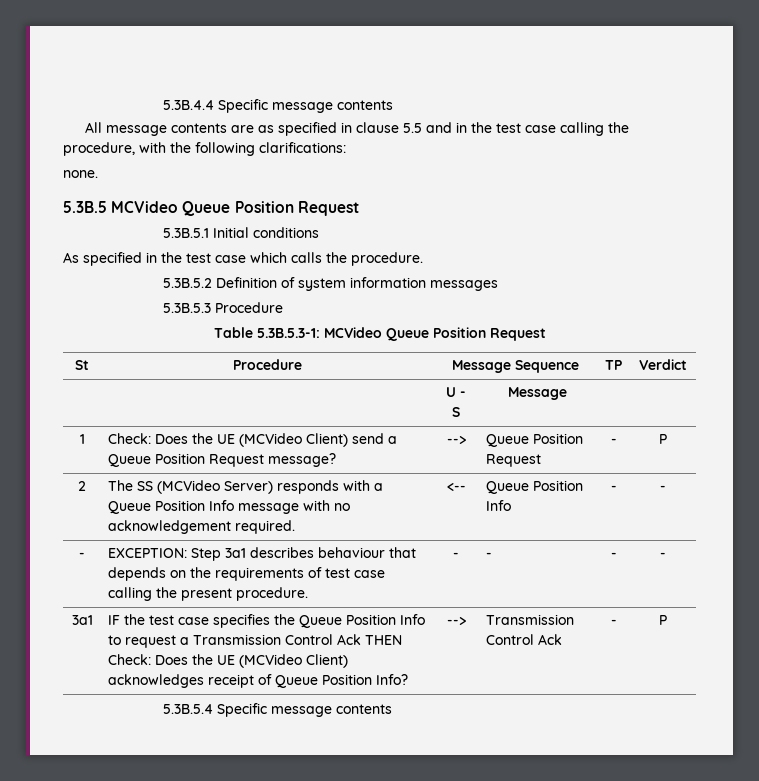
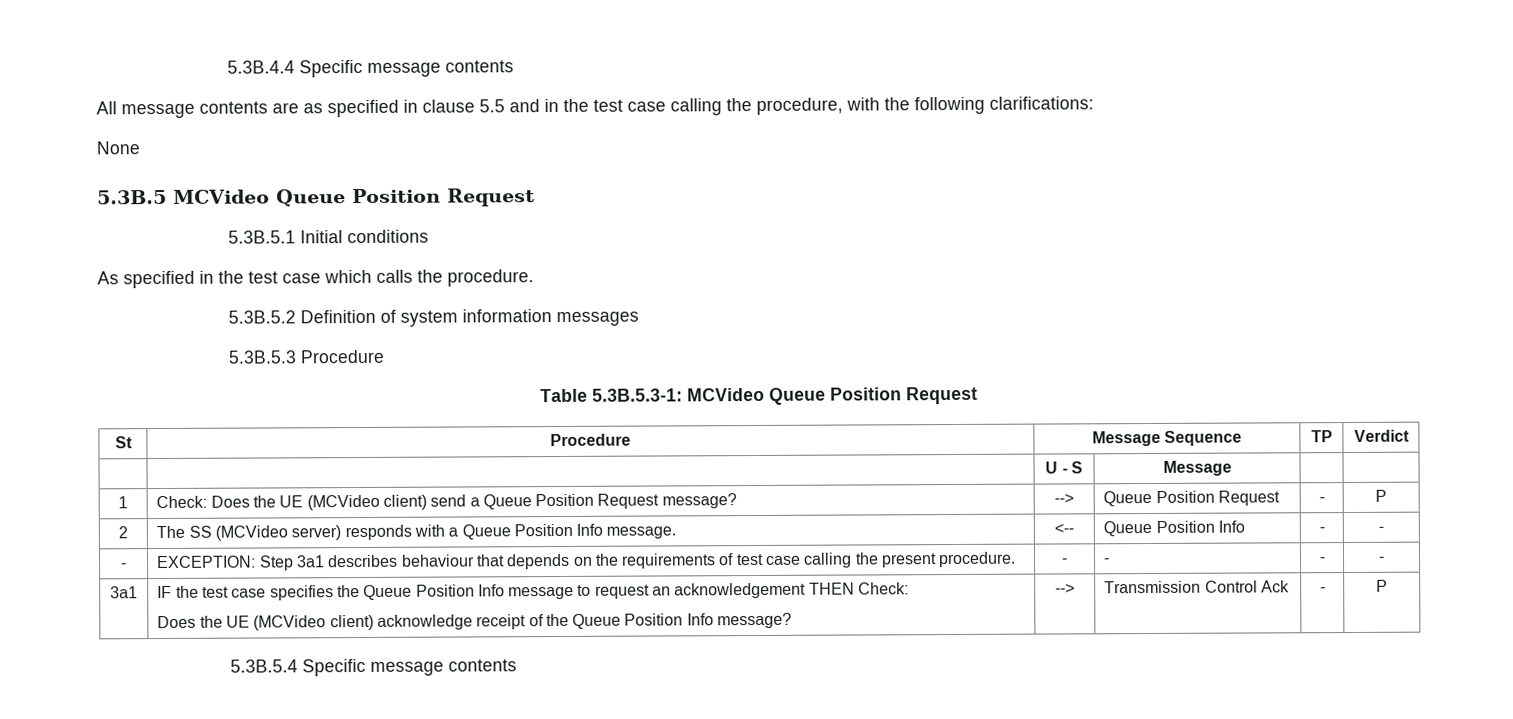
[63,170,98,178] // none. -> [96,141,140,155] // None
[305,433,348,447] Client) -> [382,494,427,510] client)
[223,481,273,494] Server) -> [291,525,342,541] server)
[237,500,350,514] [107,520,295,534] message with no acknowledgement required. -> [606,526,677,539] message.
(425, 619) none -> [508,586,575,600] message
[179,634,361,645] a Transmission Control Ack -> [652,582,807,599] an acknowledgement
[154,654,348,668] [107,674,204,688] Does the UE (MCVideo Client) acknowledges -> [157,614,473,631] // Does the UE (MCVideo client) acknowledge
[274,674,408,688] Queue Position Info? -> [545,612,793,629] the Queue Position Info message?

